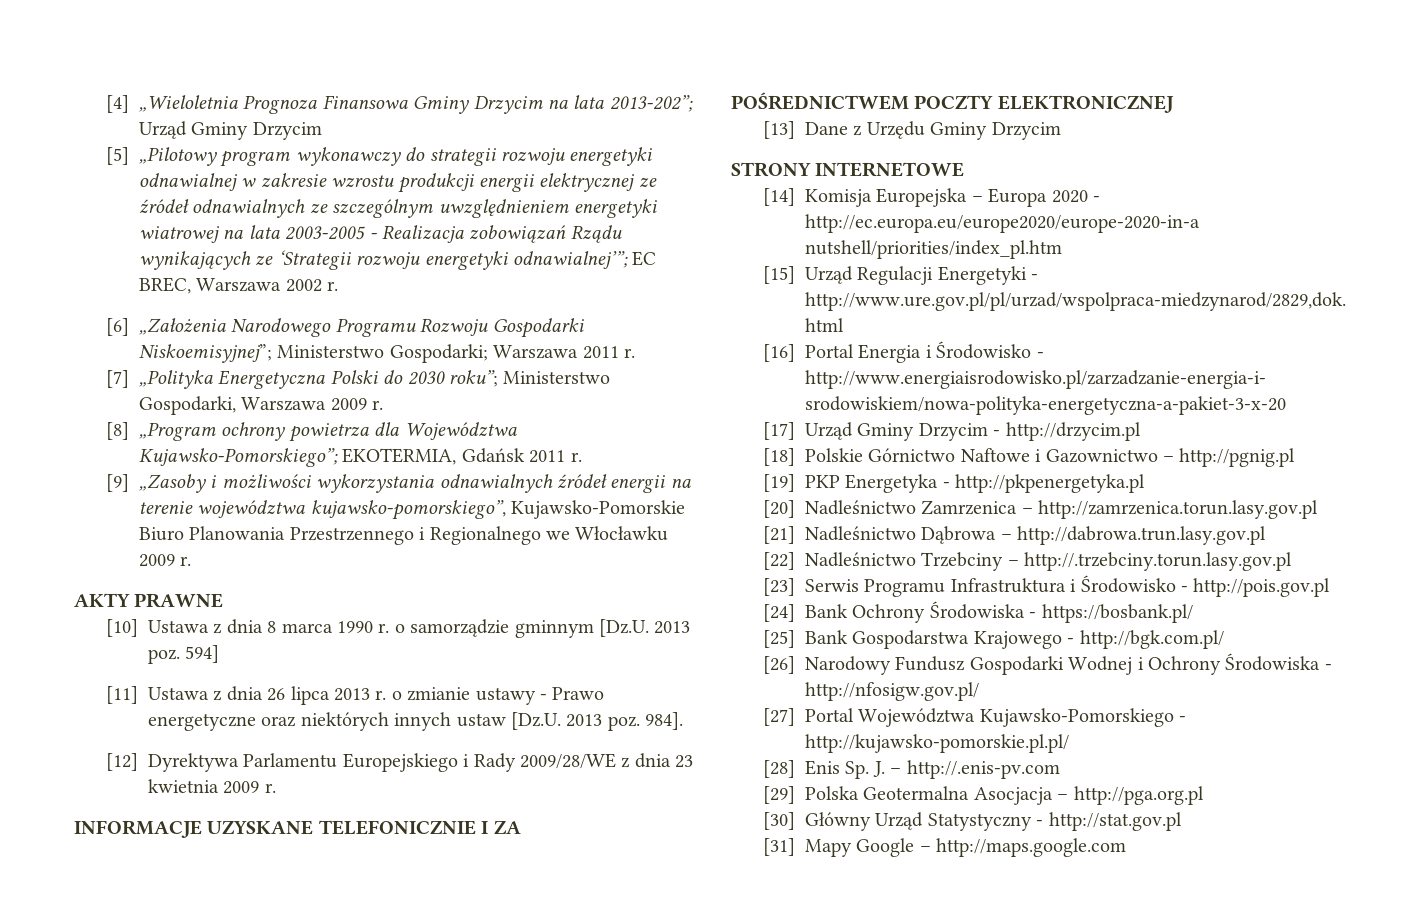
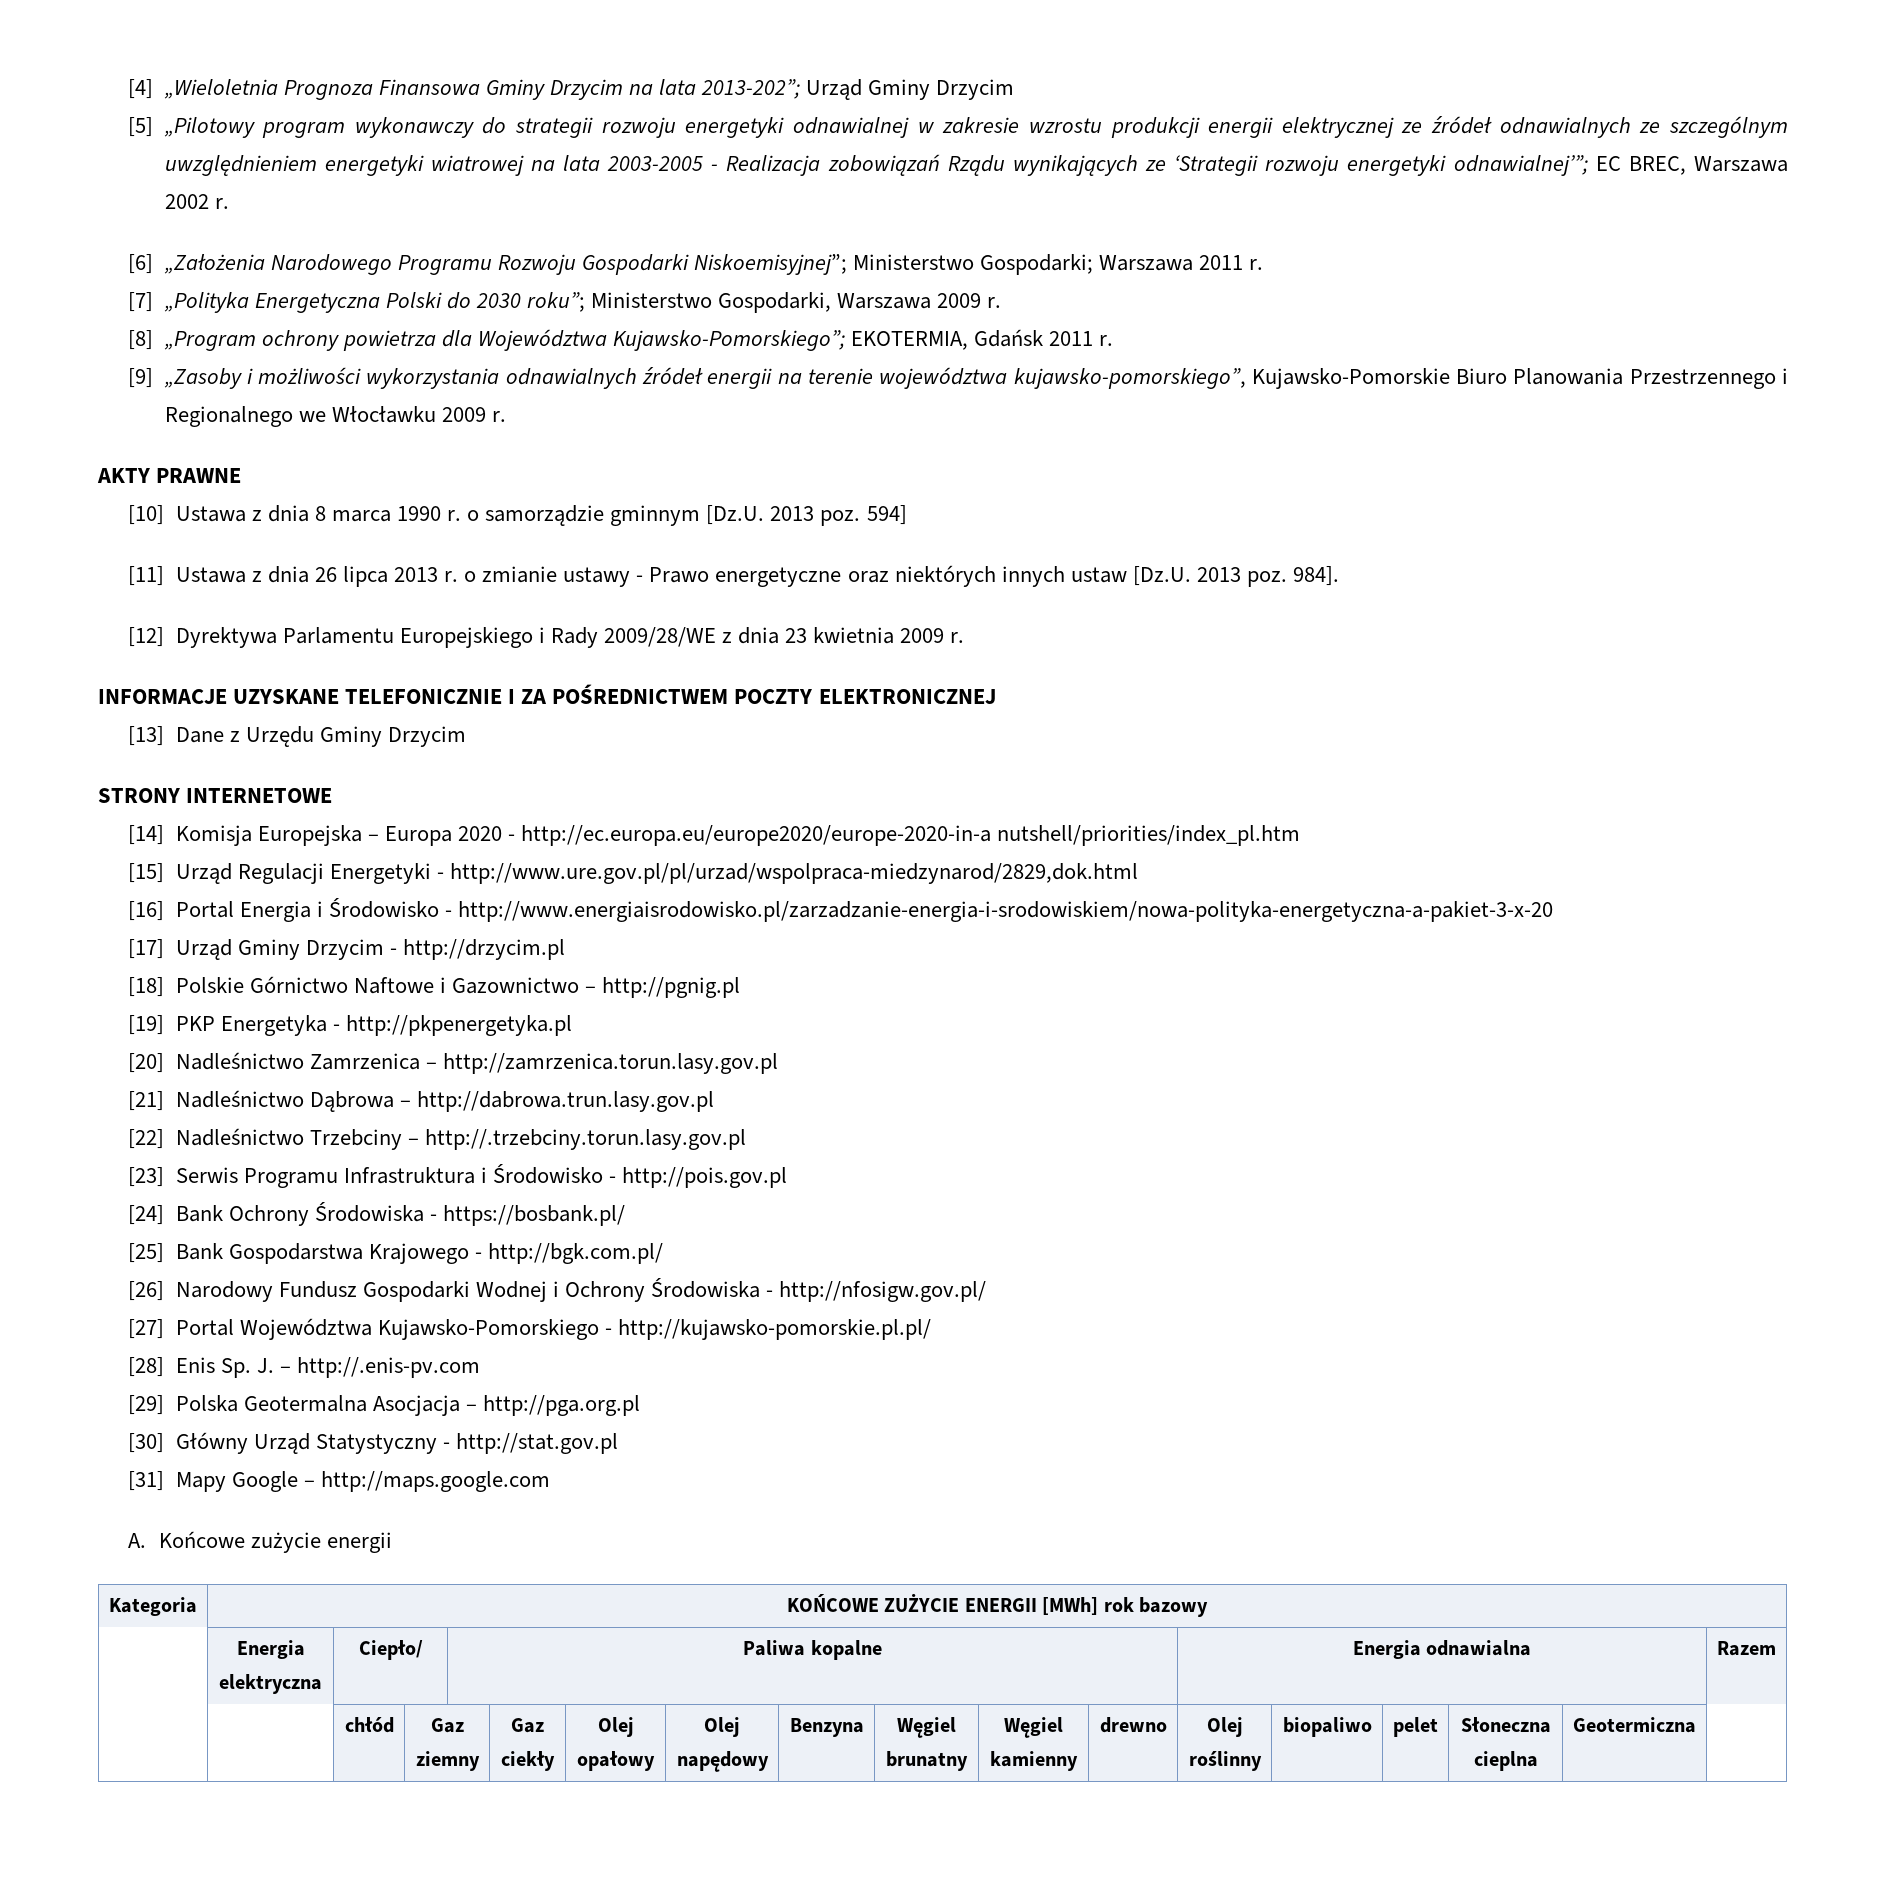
(1127, 847) none -> [128,1531,392,1553] [109,1597,197,1616] [787,1593,1208,1617] [236,1640,305,1659] [219,1674,322,1694] [358,1640,423,1660] [743,1640,882,1660] [1352,1640,1532,1659] [1717,1641,1776,1656] [344,1717,394,1733] [430,1718,464,1733] [415,1751,480,1771] [511,1718,544,1733] [501,1751,555,1771] [597,1717,634,1737] [577,1751,655,1771] [704,1717,740,1737] [676,1751,769,1772] [789,1718,864,1737] [897,1717,956,1738] [886,1751,968,1771] [1004,1717,1063,1738] [990,1751,1078,1771] [1099,1717,1167,1733] [1206,1717,1243,1737] [1188,1751,1262,1771] [1282,1717,1372,1737] [1393,1717,1438,1737] [1460,1717,1551,1733] [1473,1751,1538,1771] [1573,1717,1696,1733] // A. Końcowe zużycie energii // Kategoria | KOŃCOWE ZUŻYCIE ENERGII [MWh] rok bazowy // | Energia elektryczna | Ciepło/ | Paliwa kopalne | Energia odnawialna | Razem // | | chłód | Gaz ziemny | Gaz ciekły | Olej opałowy | Olej napędowy | Benzyna | Węgiel brunatny | Węgiel kamienny | drewno | Olej roślinny | biopaliwo | pelet | Słoneczna cieplna | Geotermiczna |

